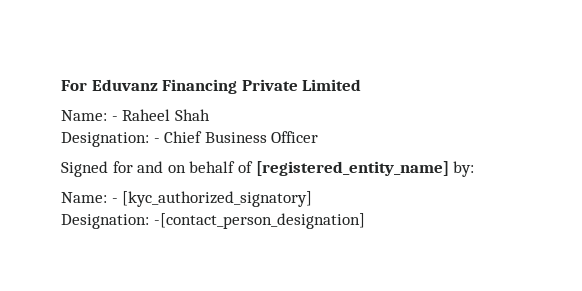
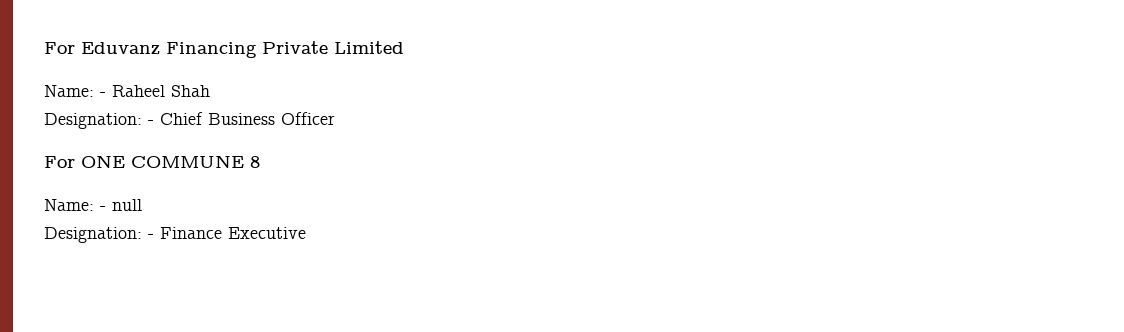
[61,161,475,177] [61,191,313,207] [61,213,365,229] Signed for and on behalf of [registered_entity_name] by: // Name: - [kyc_authorized_signatory] // Designation: -[contact_person_designation] -> [44,155,260,168] [44,199,142,211] [44,227,306,243] For ONE COMMUNE 8 // Name: - null // Designation: - Finance Executive

